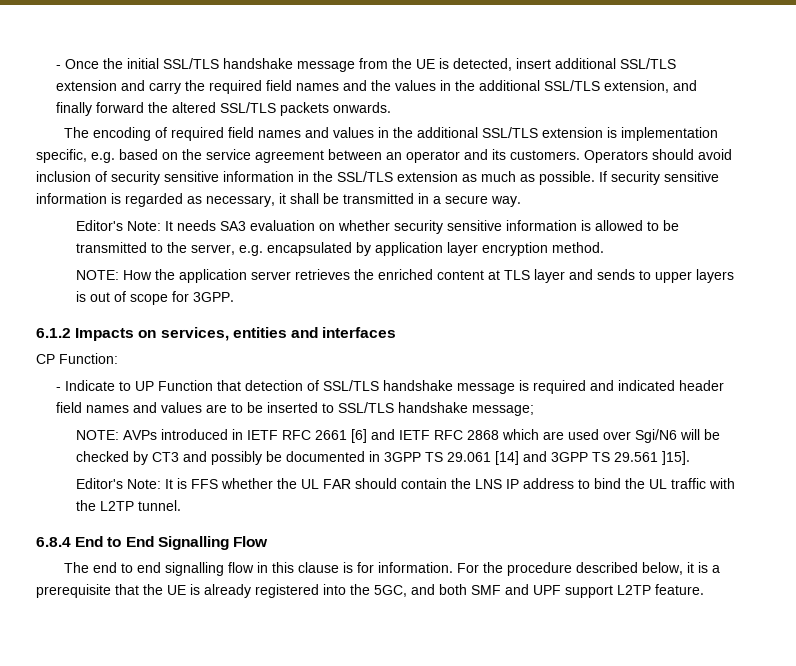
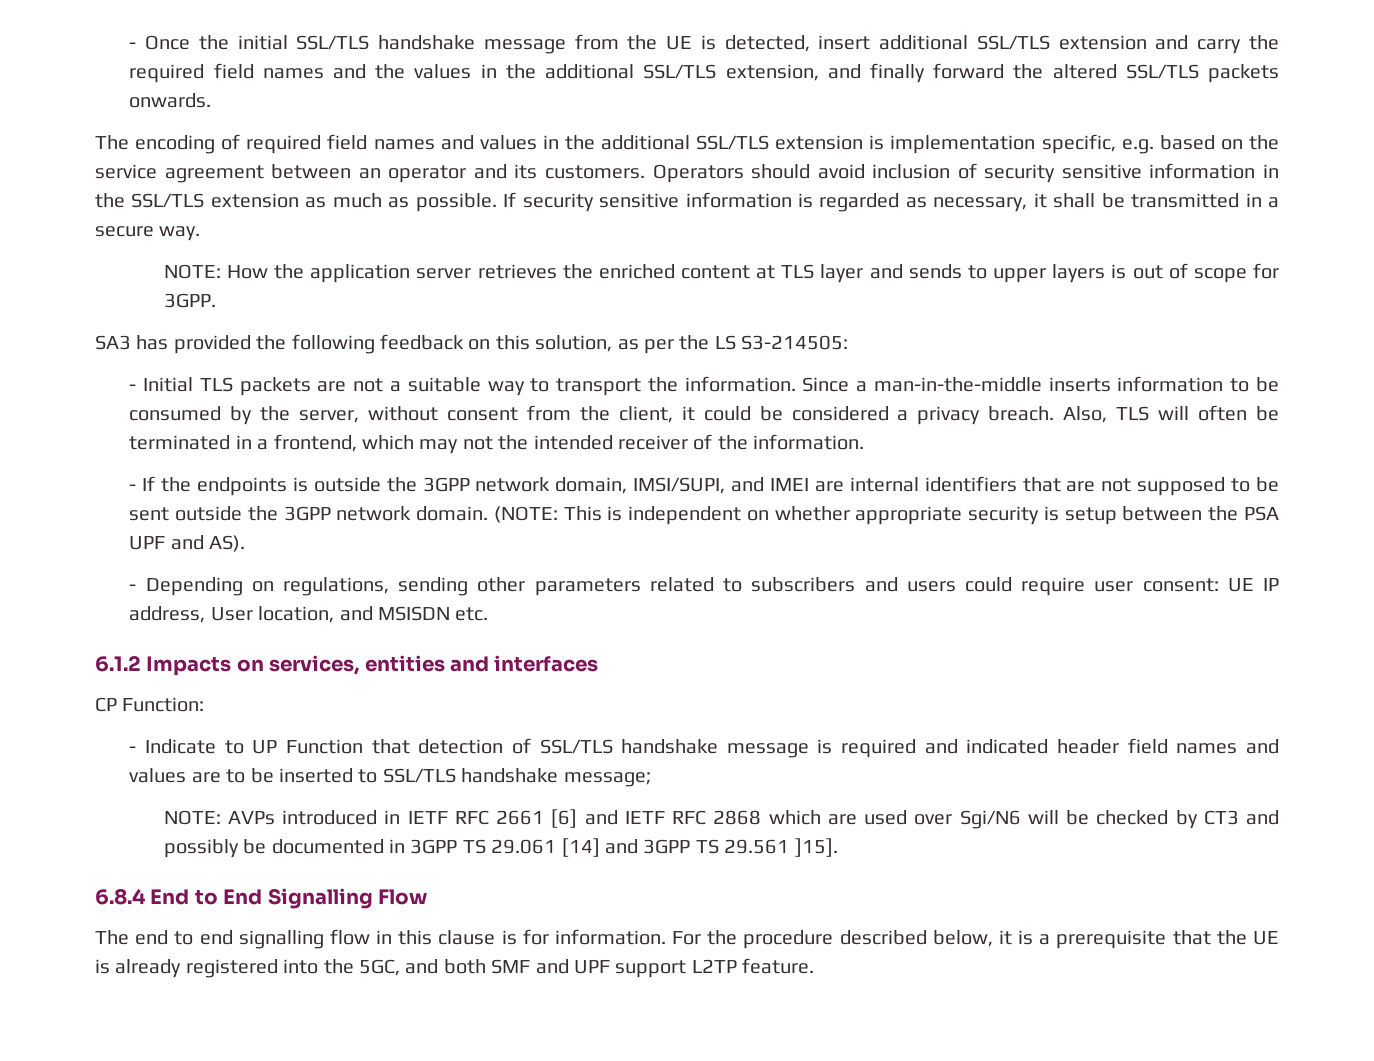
[76,220,680,234] [76,242,605,256] // Editor's Note: It needs SA3 evaluation on whether security sensitive information is allowed to be transmitted to the server, e.g. encapsulated by application layer encryption method. -> (201, 233) none
(235, 297) none -> [95,334,849,354] [129,376,1279,396] [129,405,1279,425] [129,434,865,454] [129,476,1279,496] [129,506,1279,525] [129,535,246,552] [129,577,1279,596] [129,606,489,623] // SA3 has provided the following feedback on this solution, as per the LS S3-214505: // - Initial TLS packets are not a suitable way to transport the information. Since a man-in-the-middle inserts information to be consumed by the server, without consent from the client, it could be considered a privacy breach. Also, TLS will often be terminated in a frontend, which may not the intended receiver of the information. // - If the endpoints is outside the 3GPP network domain, IMSI/SUPI, and IMEI are internal identifiers that are not supposed to be sent outside the 3GPP network domain. (NOTE: This is independent on whether appropriate security is setup between the PSA UPF and AS). // - Depending on regulations, sending other parameters related to subscribers and users could require user consent: UE IP address, User location, and MSISDN etc.
[76,478,736,489] [76,500,182,511] // Editor's Note: It is FFS whether the UL FAR should contain the LNS IP address to bind the UL traffic with the L2TP tunnel. -> (838, 847) none

